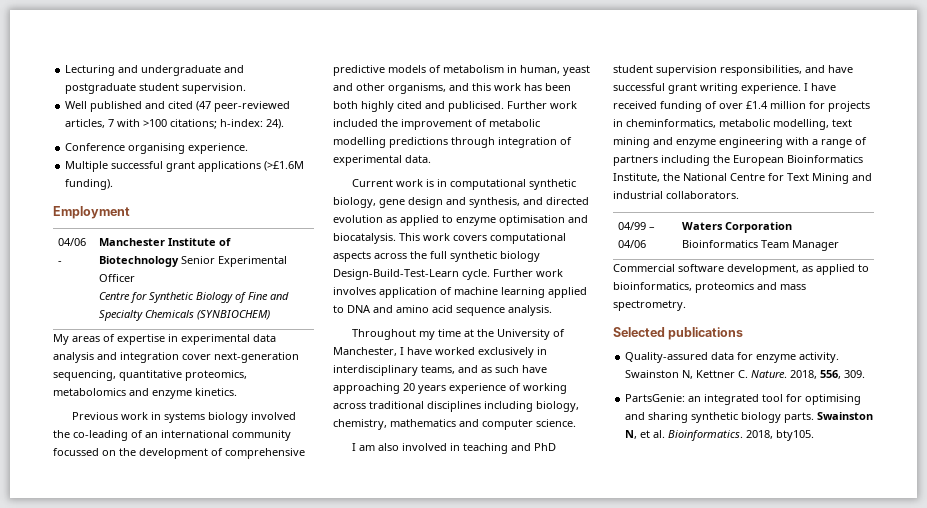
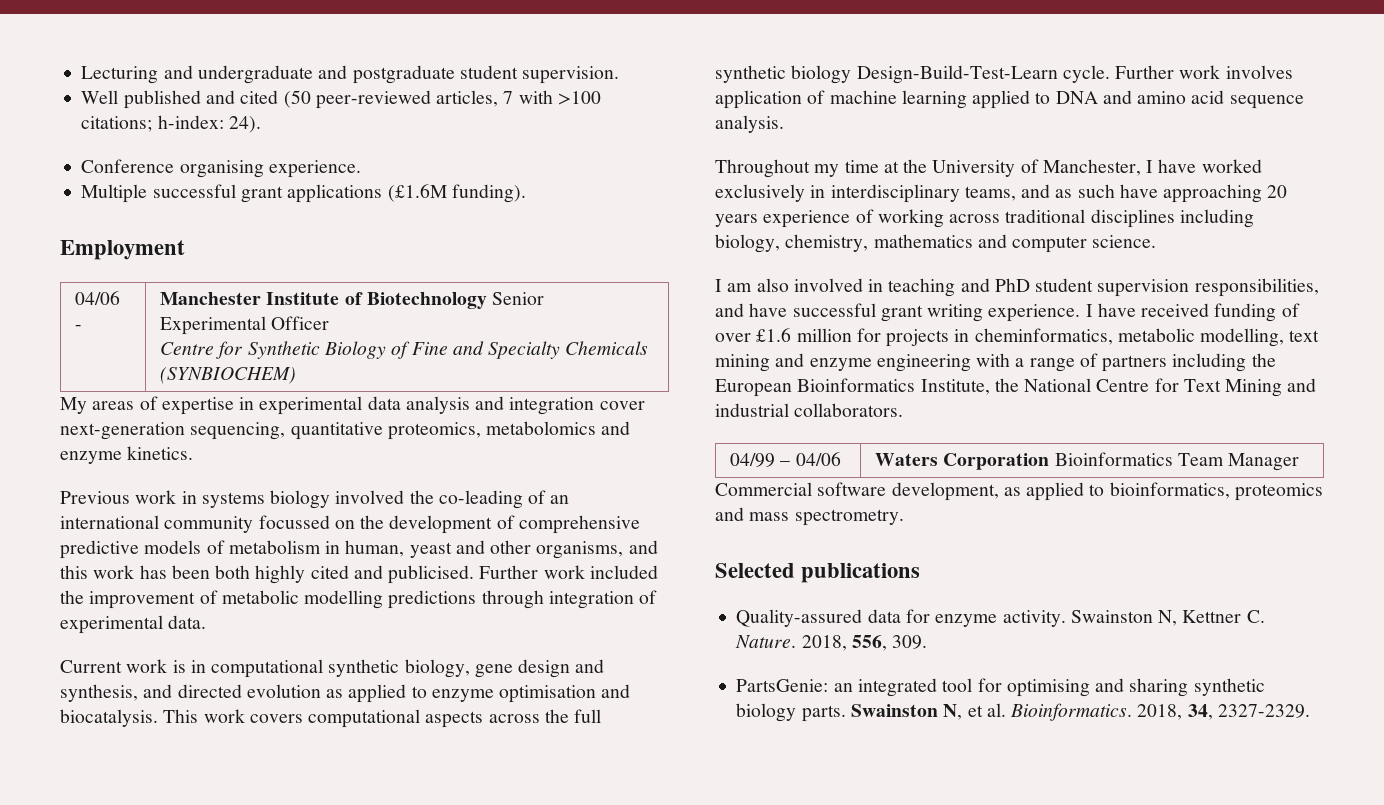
[196,101,212,111] (47 -> [283,90,311,108] (50
[264,161,305,171] (>£1.6M -> [387,184,447,202] (£1.6M
[746,101,768,109] £1.4 -> [756,328,792,342] £1.6
[776,430,815,441] bty105. -> [1187,704,1310,720] 34, 2327-2329.

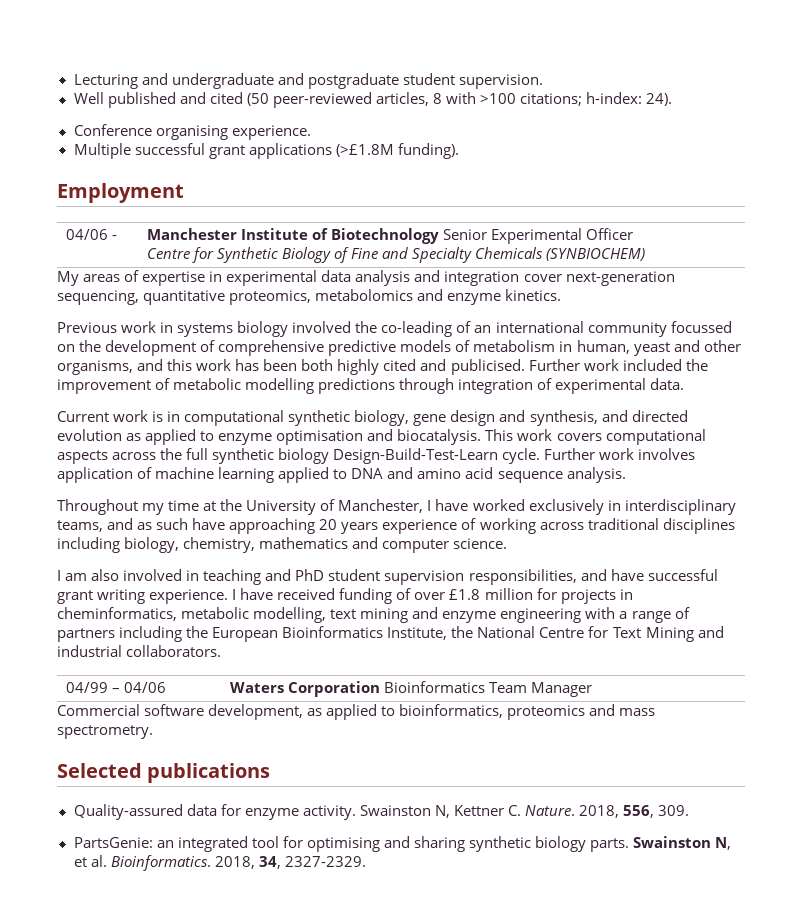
[503,91,514,104] 7 -> [432,93,442,104] 8
[387,184,447,202] (£1.6M -> [335,144,394,157] (>£1.8M
[756,328,792,342] £1.6 -> [449,589,481,600] £1.8

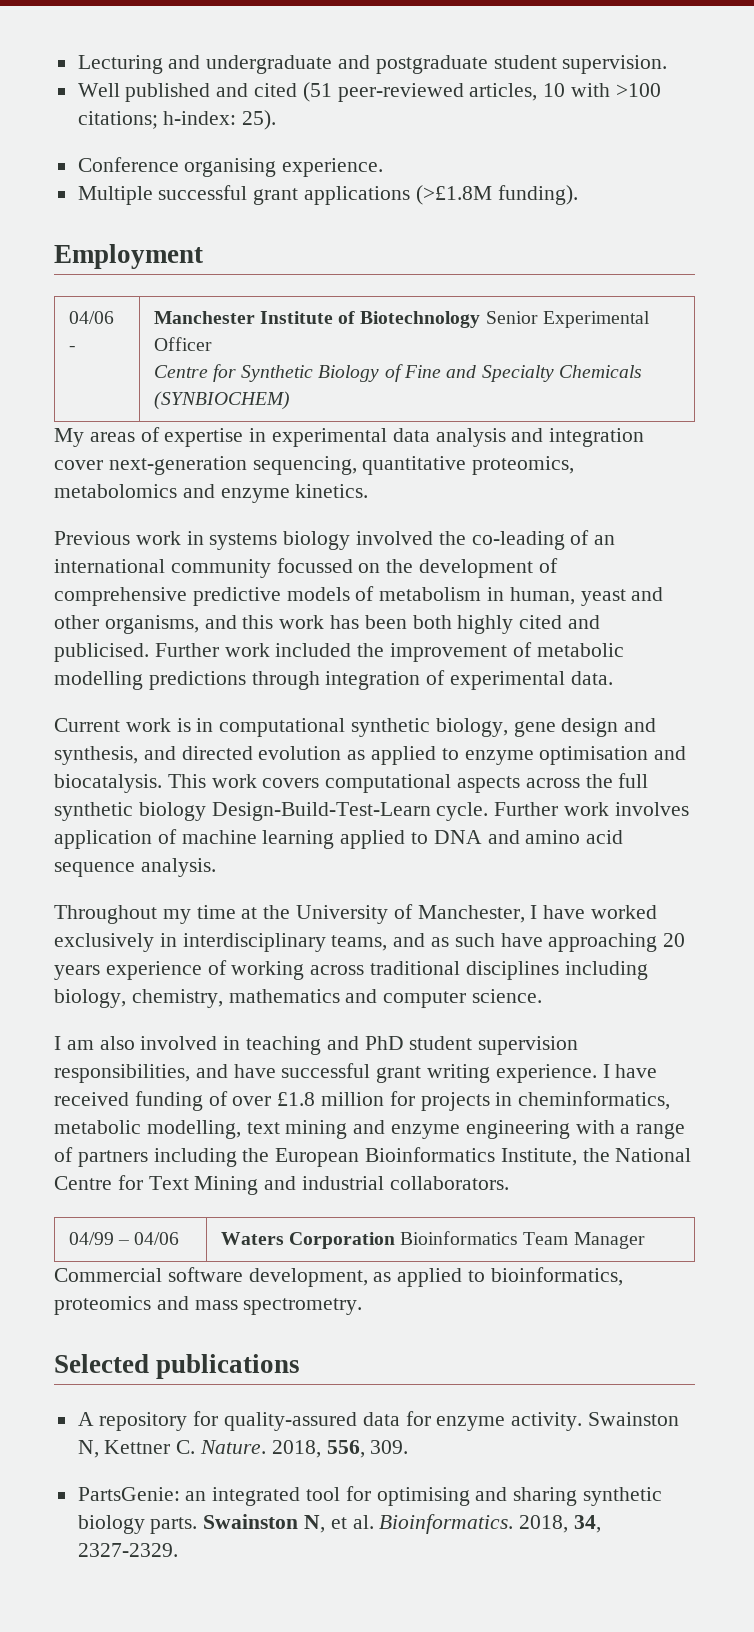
[246,93,269,106] (50 -> [302,82,332,102] (51
[432,93,442,104] 8 -> [543,83,566,97] 10
[646,93,673,106] 24). -> [242,110,277,130] 25).
[73,804,183,820] Quality-assured -> [77,1411,358,1431] A repository for quality-assured

